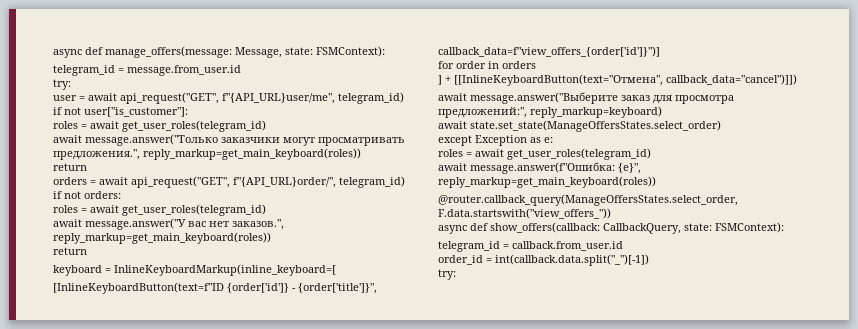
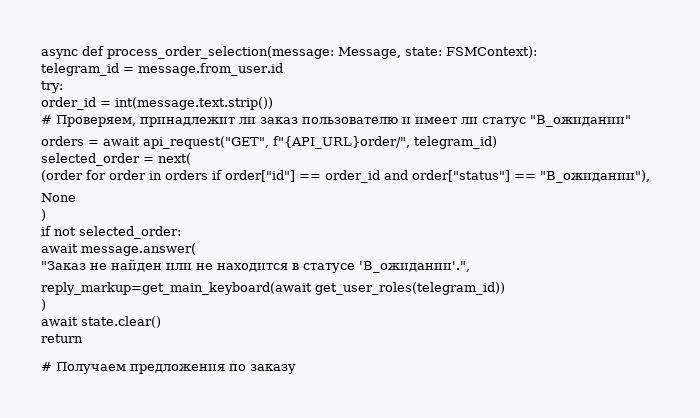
[53,46,232,58] async def manage_offers(message: -> [41,46,334,59] async def process_order_selection(message:
[53,92,404,104] [53,107,188,117] [53,120,266,132] [53,134,405,146] [53,148,361,160] [53,163,87,171] user = await api_request("GET", f"{API_URL}user/me", telegram_id) // if not user["is_customer"]: // roles = await get_user_roles(telegram_id) // await message.answer("Только заказчики могут просматривать предложения.", reply_markup=get_main_keyboard(roles)) // return -> [41,97,273,110] [41,115,631,127] order_id = int(message.text.strip()) // # Проверяем, принадлежит ли заказ пользователю и имеет ли статус "В_ожидании"
[53,191,121,199] [53,204,266,216] [53,218,284,230] [53,232,271,244] [53,247,87,255] [53,264,336,276] [53,282,377,294] [438,46,660,57] [438,61,536,69] [438,74,797,86] [438,92,734,104] [438,106,662,118] [438,120,721,132] [438,135,553,146] [438,148,651,160] [438,162,641,174] [438,176,656,188] [438,194,738,206] [438,208,611,219] [438,222,784,234] [438,241,623,252] [438,254,649,266] [438,269,456,280] if not orders: // roles = await get_user_roles(telegram_id) // await message.answer("У вас нет заказов.", reply_markup=get_main_keyboard(roles)) // return // keyboard = InlineKeyboardMarkup(inline_keyboard=[ // [InlineKeyboardButton(text=f"ID {order['id']} - {order['title']}", callback_data=f"view_offers_{order['id']}")] // for order in orders // ] + [[InlineKeyboardButton(text="Отмена", callback_data="cancel")]]) // await message.answer("Выберите заказ для просмотра предложений:", reply_markup=keyboard) // await state.set_state(ManageOffersStates.select_order) // except Exception as e: // roles = await get_user_roles(telegram_id) // await message.answer(f"Ошибка: {e}", reply_markup=get_main_keyboard(roles)) // @router.callback_query(ManageOffersStates.select_order, F.data.startswith("view_offers_")) // async def show_offers(callback: CallbackQuery, state: FSMContext): // telegram_id = callback.from_user.id // order_id = int(callback.data.split("_")[-1]) // try: -> [41,153,191,166] [41,170,650,183] [41,193,76,202] [41,209,46,221] [41,226,181,239] [41,243,196,256] [41,259,470,273] [41,282,505,295] [41,299,46,311] [41,316,161,328] [41,334,83,343] [41,362,296,374] selected_order = next( // (order for order in orders if order["id"] == order_id and order["status"] == "В_ожидании"), // None // ) // if not selected_order: // await message.answer( // "Заказ не найден или не находится в статусе 'В_ожидании'.", // reply_markup=get_main_keyboard(await get_user_roles(telegram_id)) // ) // await state.clear() // return // # Получаем предложения по заказу

